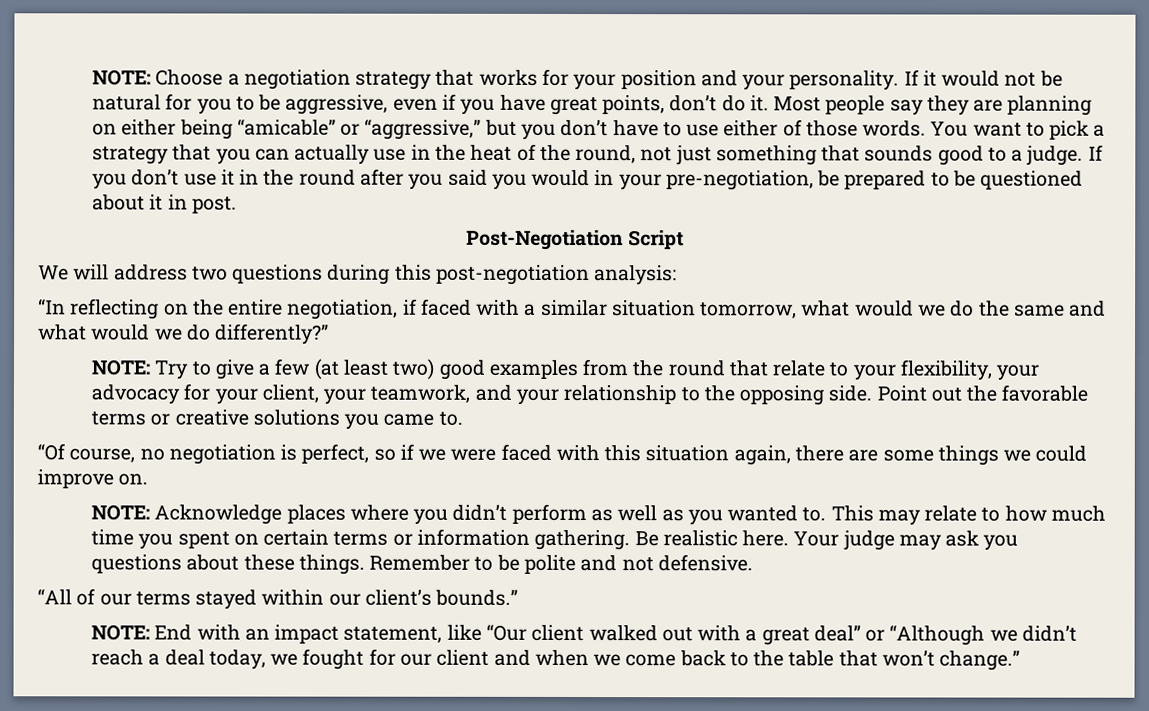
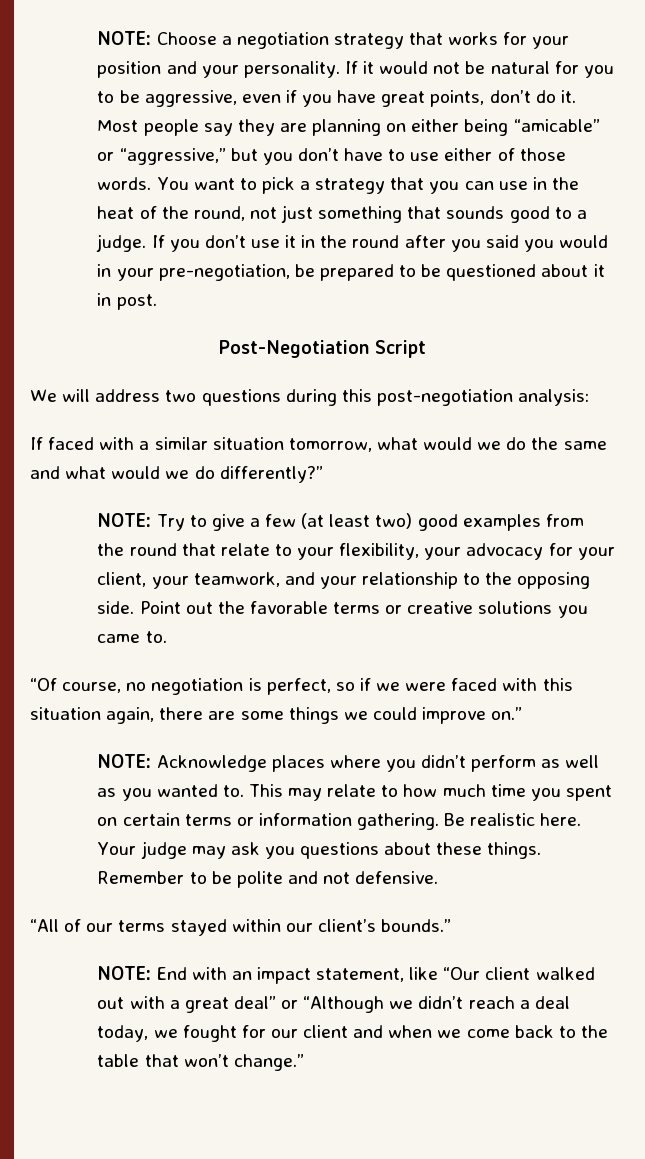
[294,144,371,165] actually -> (494, 185) none
[38,298,417,320] “In reflecting on the entire negotiation, if -> [30,437,43,450] If
[118,473,149,486] on. -> [491,707,523,720] on.”

